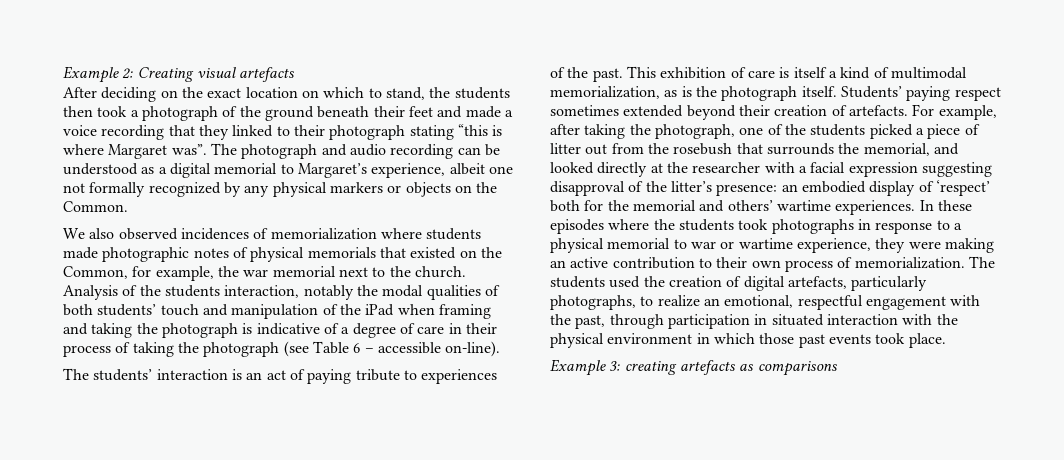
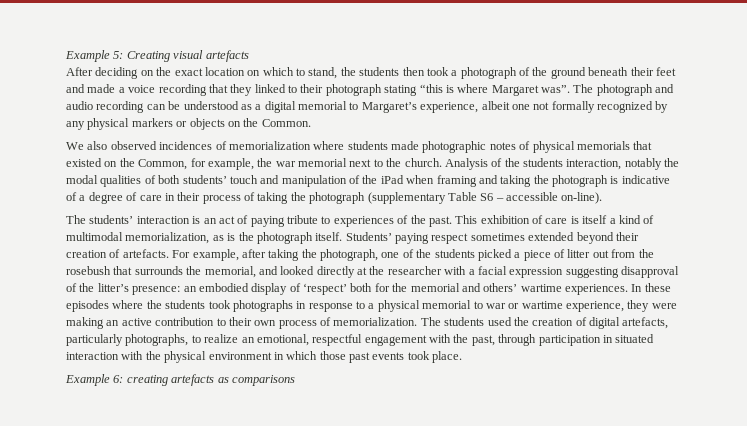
[63,66,134,83] Example 2: -> [65,50,124,62] Example 5:
[283,341,361,357] (see Table 6 -> [367,192,494,204] (supplementary Table S6
[609,361,621,371] 3: -> [113,375,124,383] 6:

